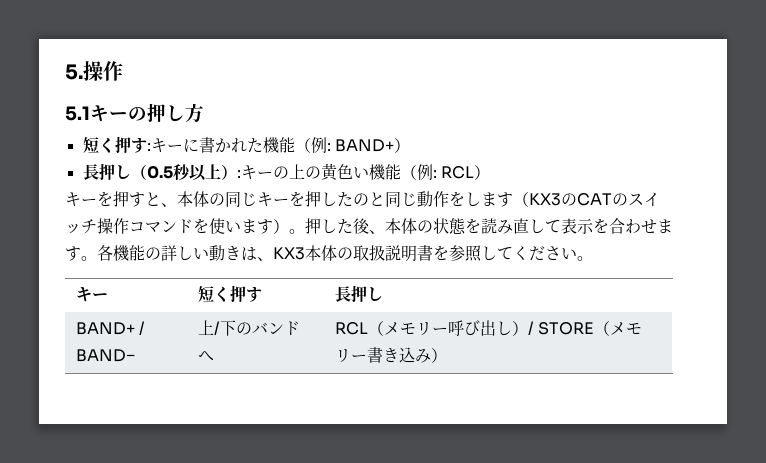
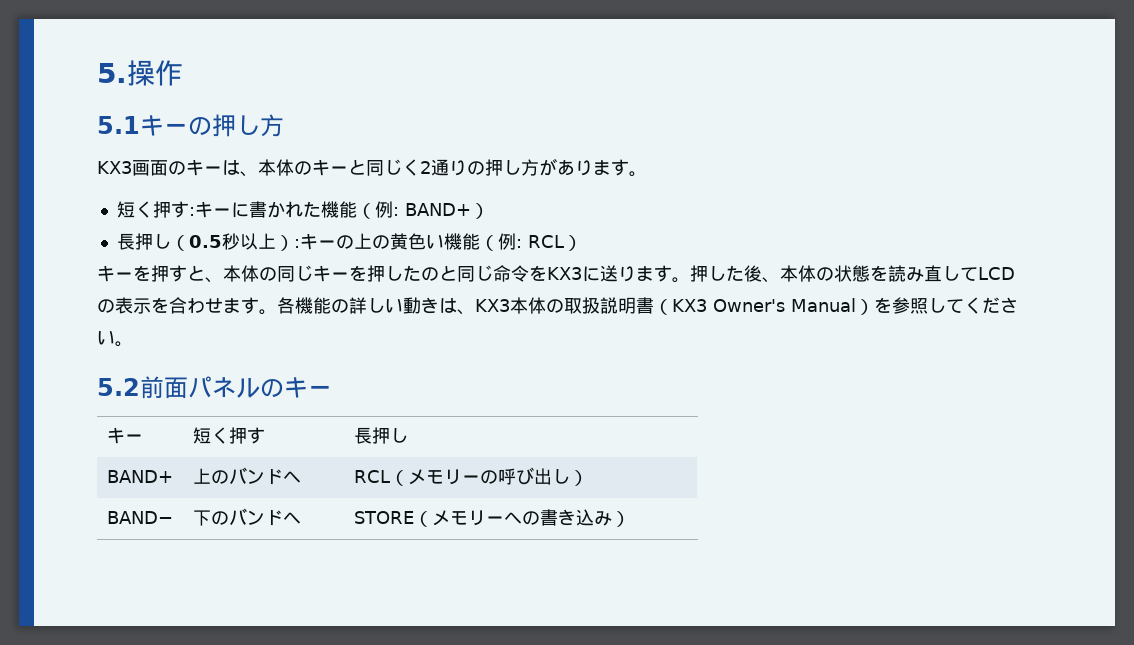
(204, 113) none -> [97,158,647,177] // KX3画面のキーは、本体のキーと同じく2通りの押し方があります。
[417,191,660,207] [65,218,289,234] 動作をします（KX3のCATのスイッチ操作コマンドを使います） -> [493,265,672,282] 命令をKX3に送ります
(561, 226) none -> [978,267,1015,280] [97,299,115,313] LCDの
(433, 253) none -> [654,298,874,315] （KX3 Owner's Manual）
(593, 258) none -> [97,376,332,399] // 5.2前面パネルのキー
[138,321,145,335] [75,349,135,362] [197,320,236,336] / BAND− | 上/下 -> [192,468,211,484] | 上
(448, 330) none -> [479,470,498,484] の
[527,321,534,335] / -> [106,511,173,524] [192,508,301,526] // BAND− | 下のバンドへ |
(367, 357) none -> [503,511,540,525] への

